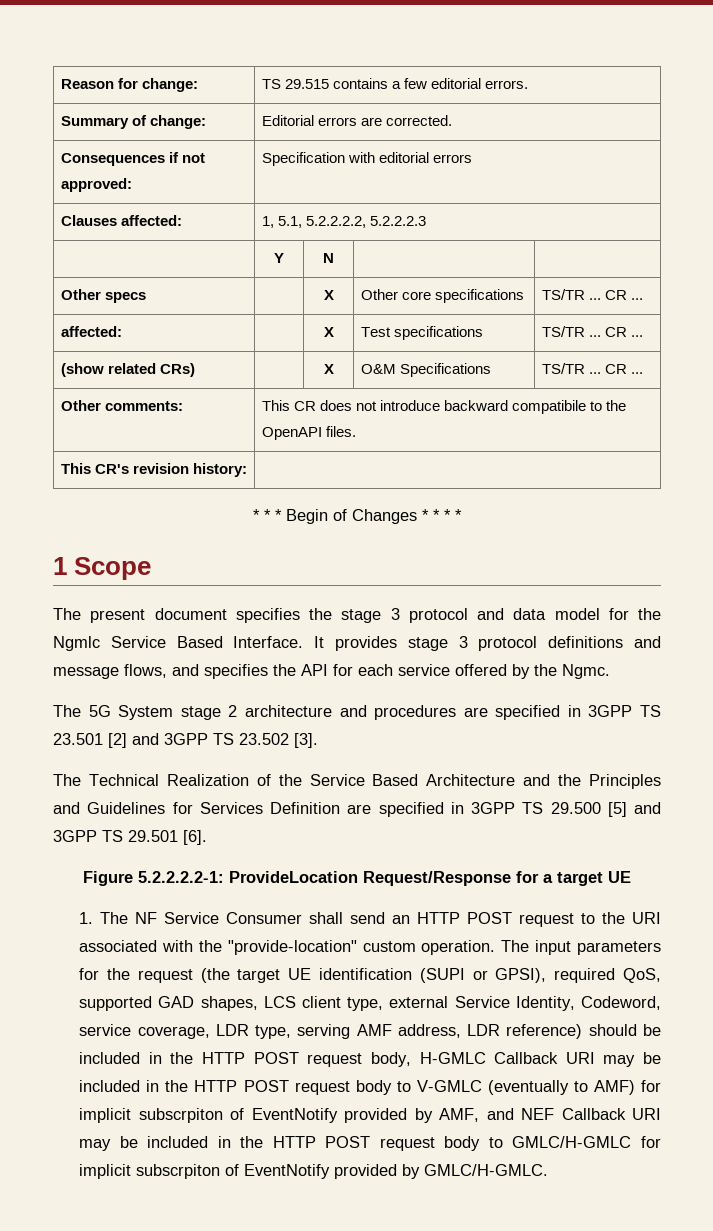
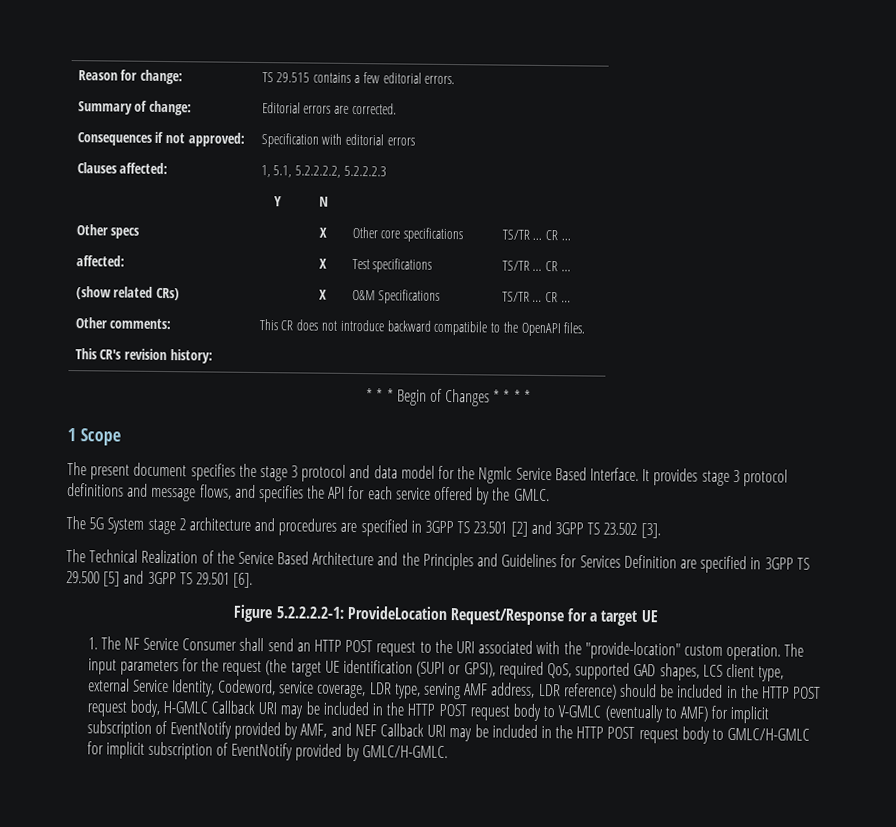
[562,664,610,679] Ngmc. -> [513,488,550,502] GMLC.
[138,1108,223,1123] subscrpiton -> [86,720,152,738] subscription
[136,1164,221,1179] subscrpiton -> [147,741,213,760] subscription

